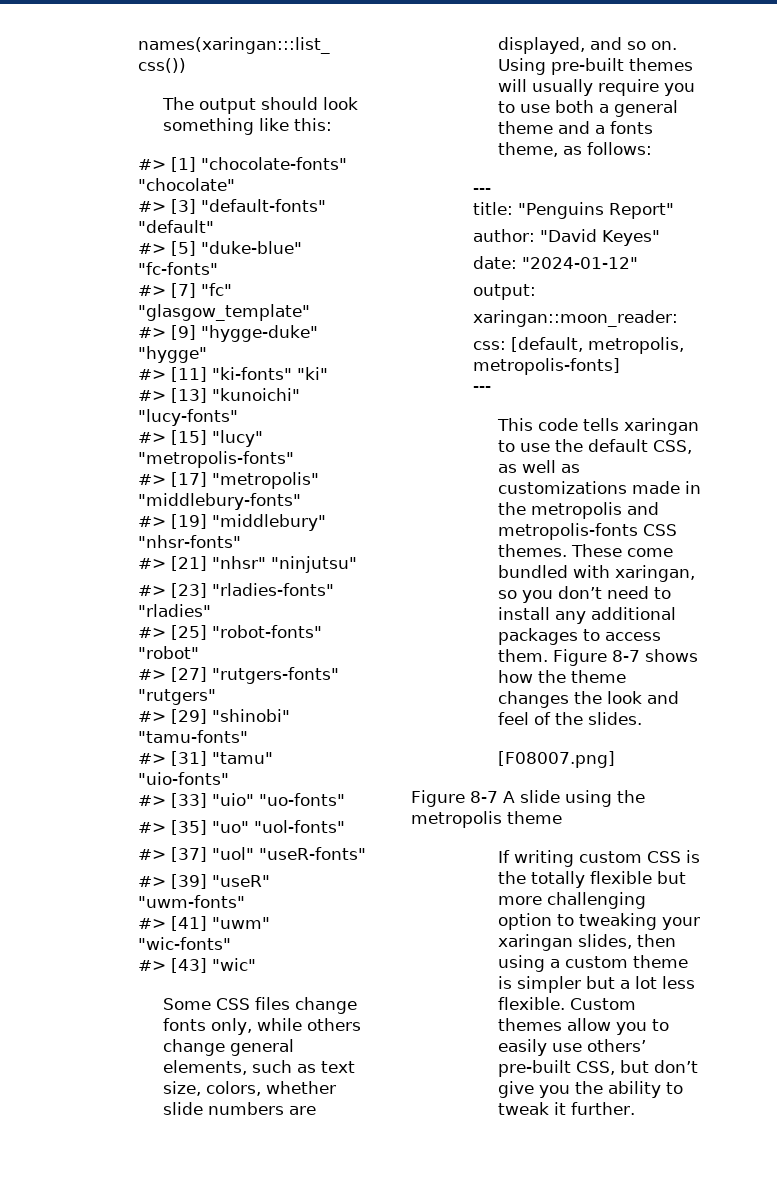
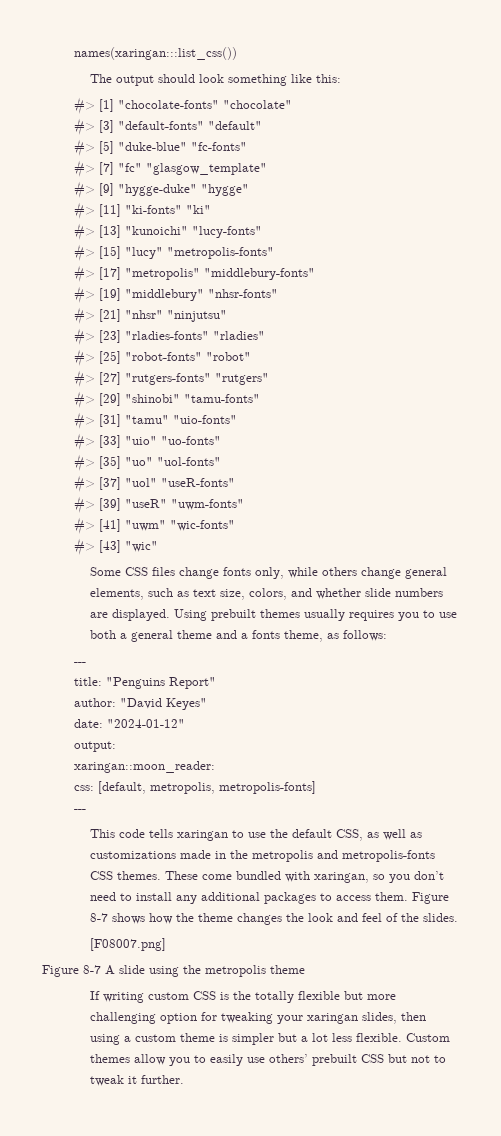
(261, 1088) none -> [290,588,312,597] and
[498,37,677,54] [498,58,693,75] [498,79,659,96] displayed, and so on. Using pre-built themes will usually require -> [111,609,394,621] displayed. Using prebuilt themes usually requires
[557,914,574,926] to -> [200,1012,217,1021] for
[498,1060,698,1077] [498,1081,661,1098] pre-built CSS, but don’t give you the ability -> [311,1054,430,1066] prebuilt CSS but not

